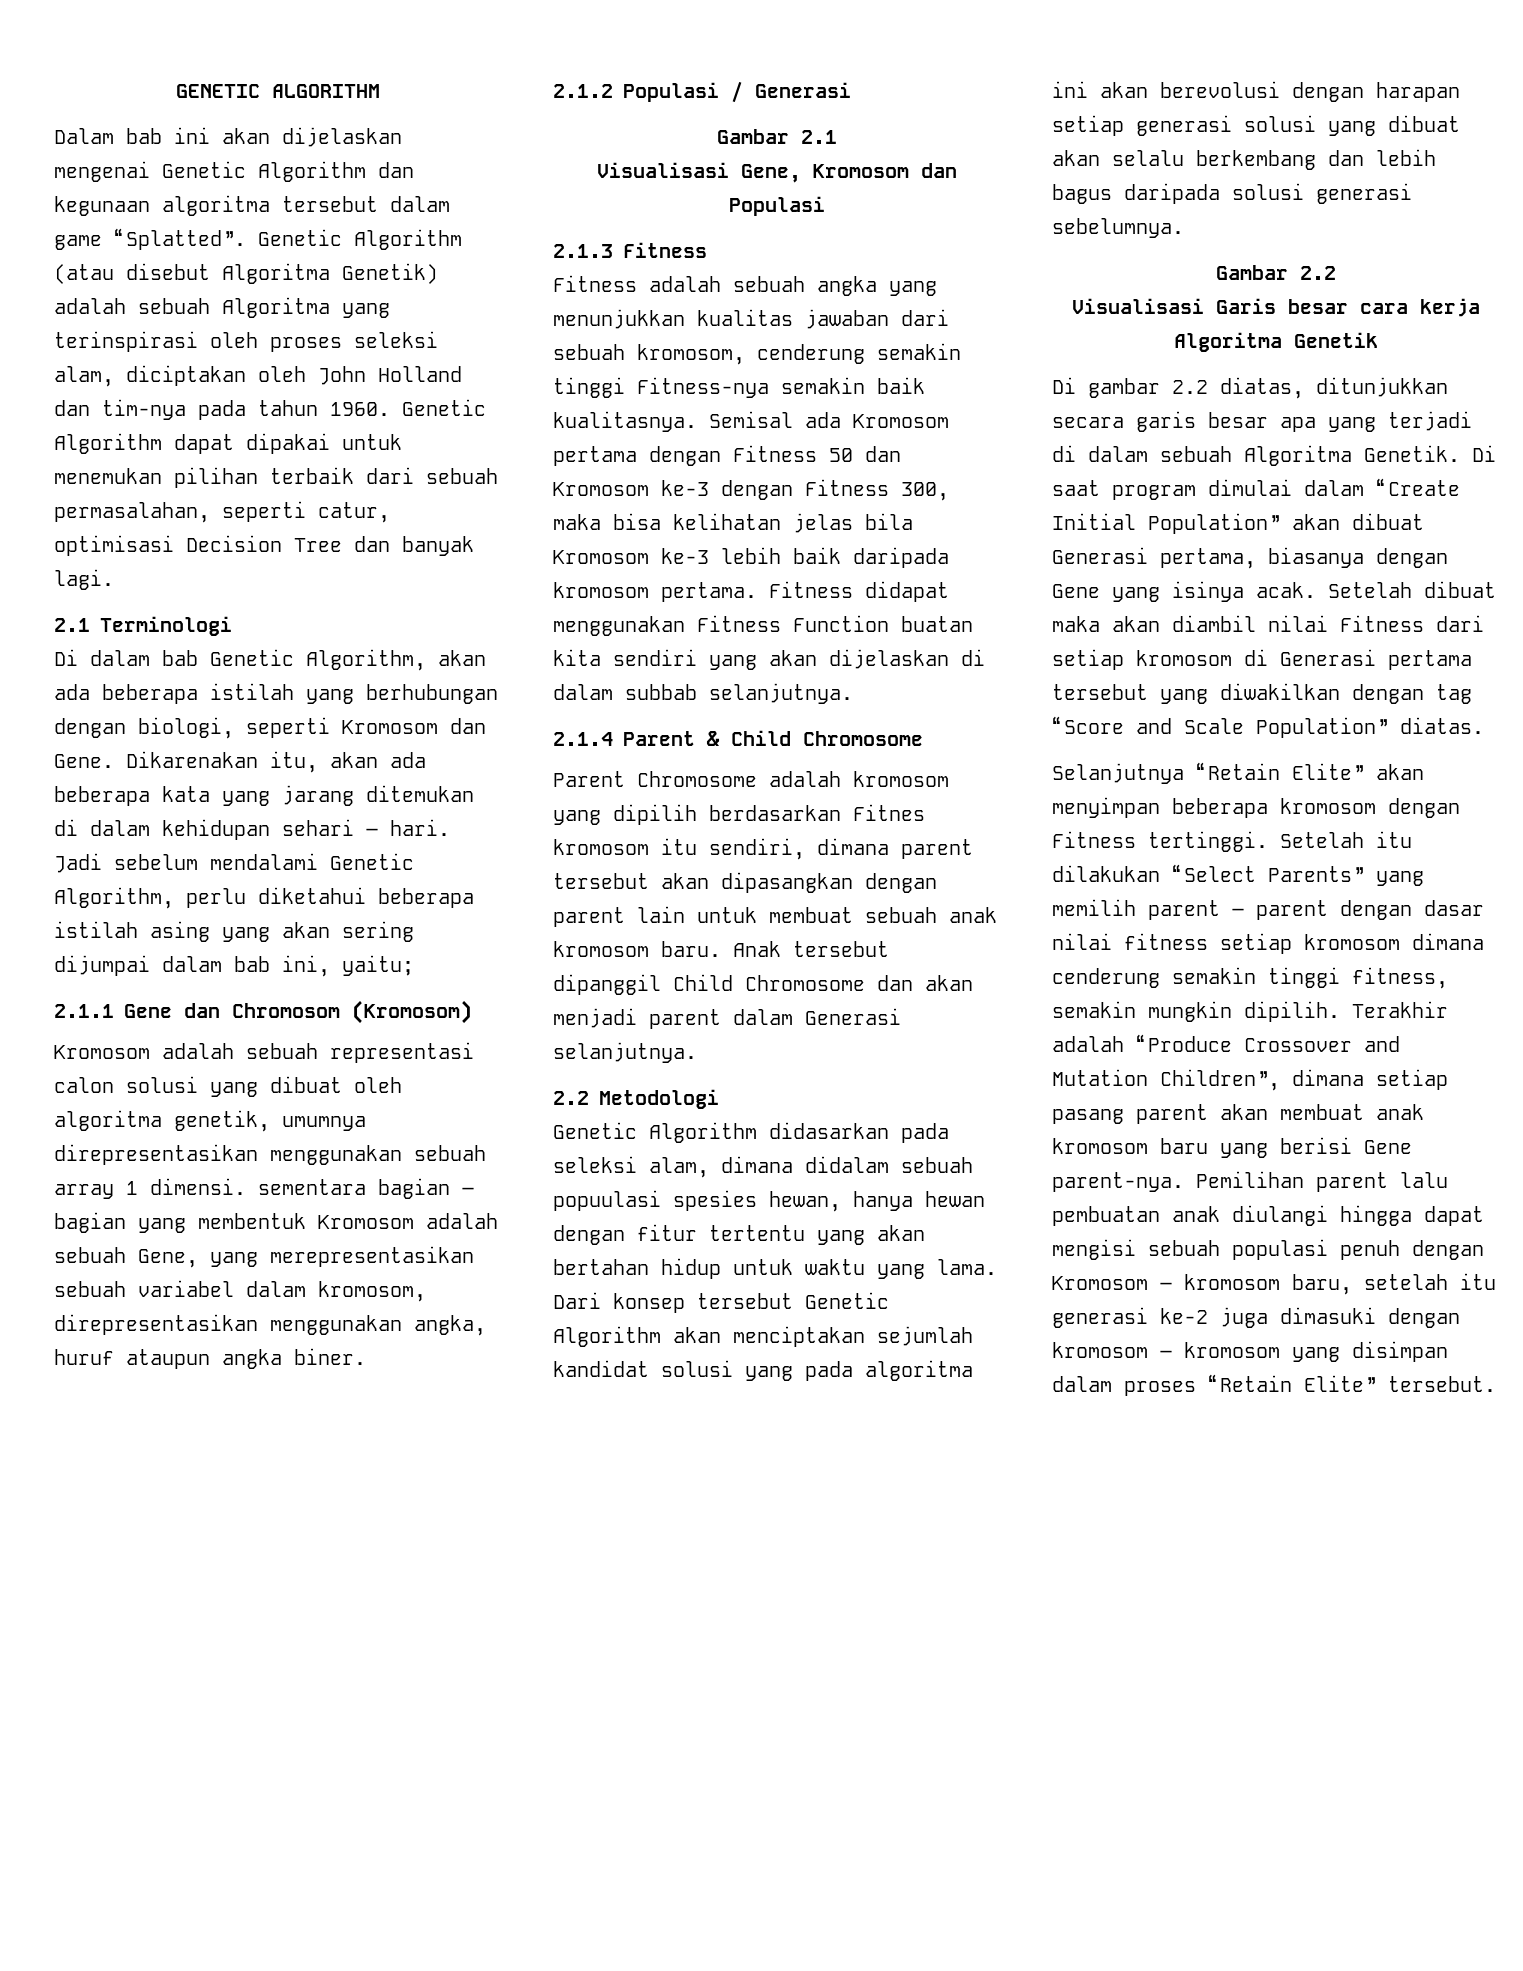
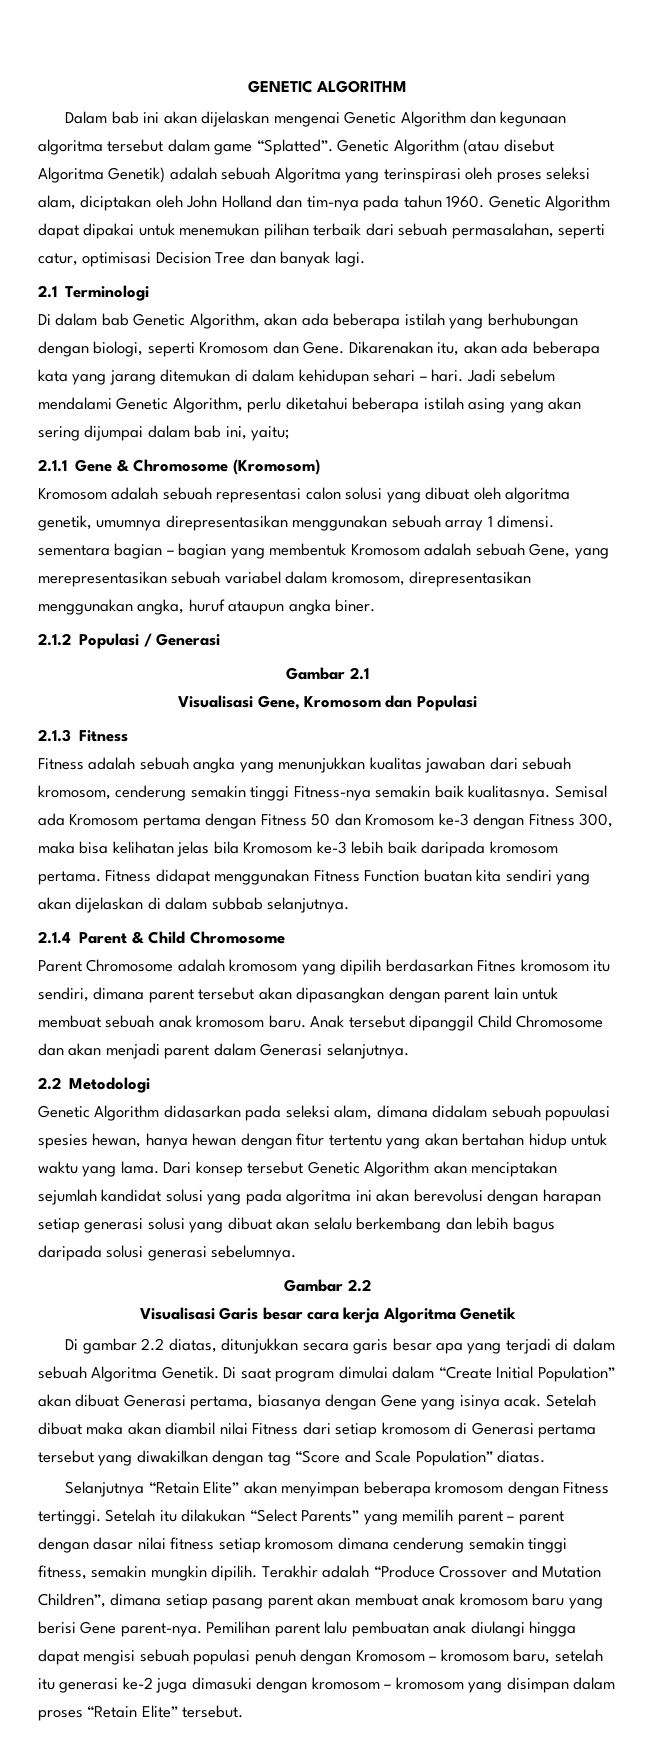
[184,1003,340,1018] dan Chromosom -> [116,459,229,472] & Chromosome

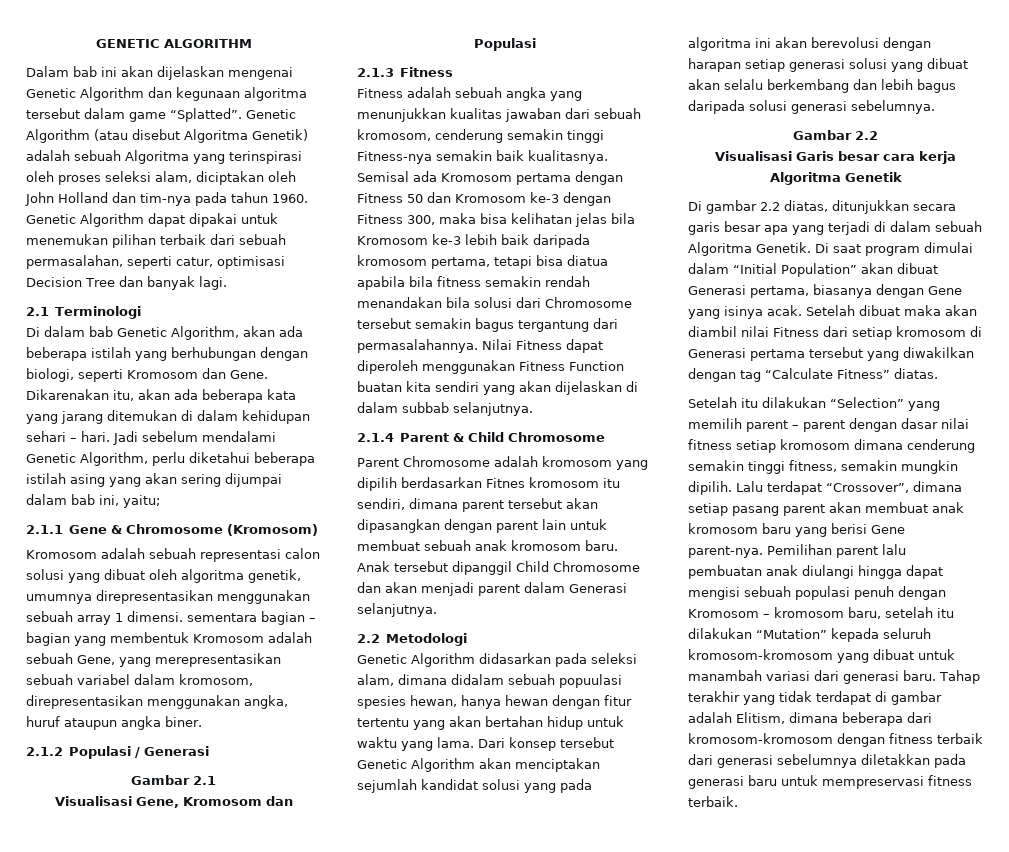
[38,869,210,885] pertama. Fitness didapat -> [431,255,608,269] [357,276,590,290] [357,297,632,308] [357,318,618,332] [357,339,603,353] [357,360,418,374] pertama, tetapi bisa diatua apabila bila fitness semakin rendah menandakan bila solusi dari Chromosome tersebut semakin bagus tergantung dari permasalahannya. Nilai Fitness dapat diperoleh
[438,1366,534,1379] “Create Initial -> [733,263,777,274] “Initial
[295,1450,546,1466] [65,1481,609,1497] [38,1510,101,1525] “Score and Scale Population” diatas. // Selanjutnya “Retain Elite” akan menyimpan beberapa kromosom dengan Fitness tertinggi. -> [765,368,938,379] “Calculate Fitness” diatas. //
[249,1509,360,1522] “Select Parents” -> [830,397,904,408] “Selection”
[261,1565,602,1578] [38,1593,106,1608] Terakhir adalah “Produce Crossover and Mutation Children”, -> [736,481,909,495] Lalu terdapat “Crossover”,
[59,1677,616,1693] [38,1705,244,1721] generasi ke-2 juga dimasuki dengan kromosom – kromosom yang disimpan dalam proses “Retain Elite” tersebut. -> [688,628,931,642] [688,649,955,663] [688,670,980,684] [688,691,942,705] [688,712,932,726] [688,733,983,747] [688,754,966,768] [688,775,972,789] [688,796,738,807] dilakukan “Mutation” kepada seluruh kromosom-kromosom yang dibuat untuk manambah variasi dari generasi baru. Tahap terakhir yang tidak terdapat di gambar adalah Elitism, dimana beberapa dari kromosom-kromosom dengan fitness terbaik dari generasi sebelumnya diletakkan pada generasi baru untuk mempreservasi fitness terbaik.

